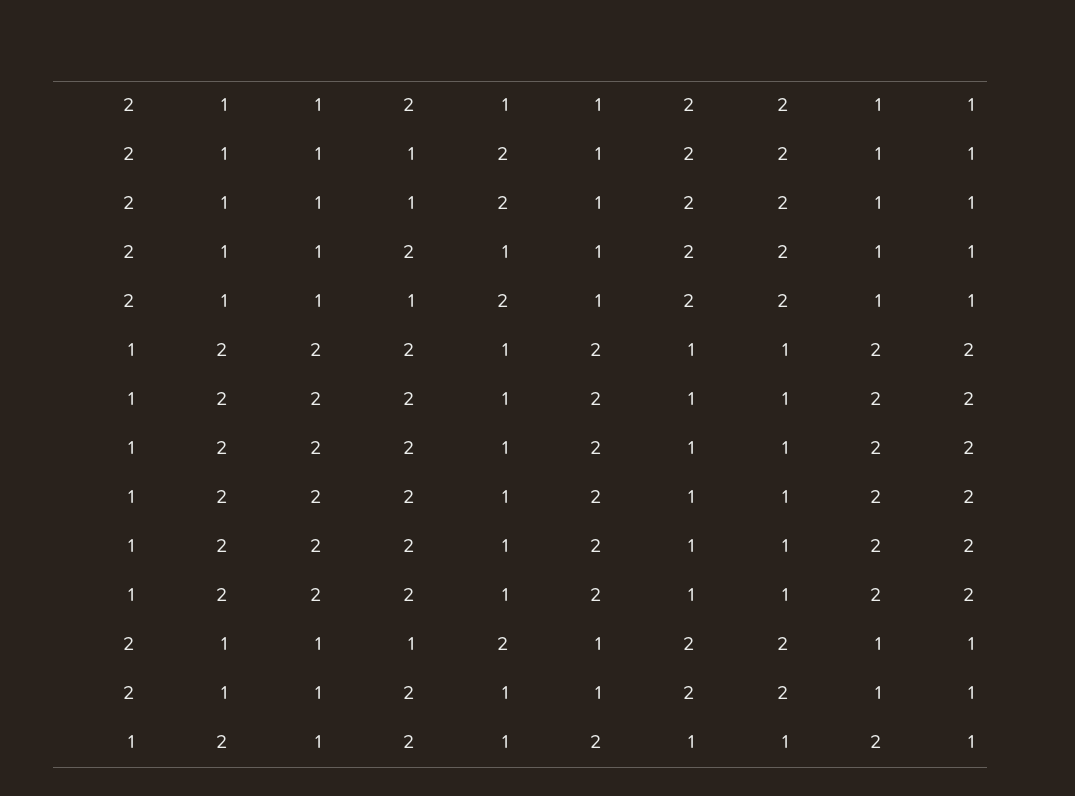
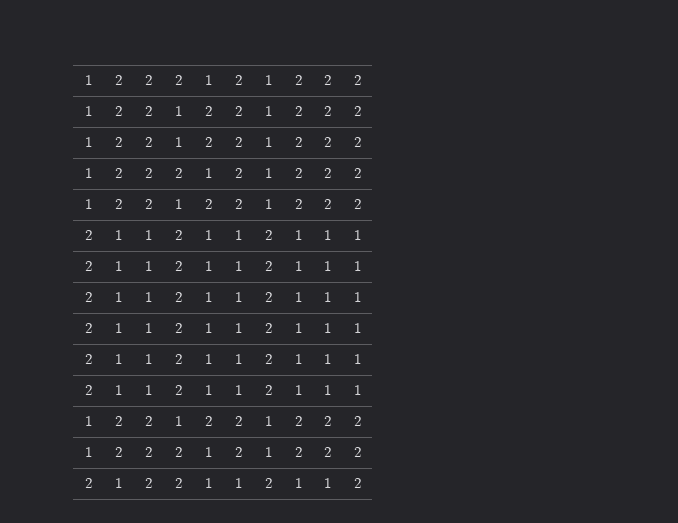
[122,98,134,111] [220,98,227,111] [314,98,321,111] [402,98,414,111] [501,98,508,111] [594,98,601,111] [682,98,694,111] [776,98,788,111] [874,98,881,111] [967,98,974,111] [122,147,134,160] [220,147,227,160] [314,147,321,160] [407,147,414,160] [496,147,508,160] [594,147,601,160] [682,147,694,160] [776,147,788,160] [874,147,881,160] [967,147,974,160] [122,196,134,209] [220,196,227,209] [314,196,321,209] [407,196,414,209] [496,196,508,209] [594,196,601,209] [682,196,694,209] [776,196,788,209] [874,196,881,209] [967,196,974,209] [122,245,134,258] [220,245,227,258] [314,245,321,258] [402,245,414,258] [501,245,508,258] [594,245,601,258] [682,245,694,258] [776,245,788,258] [874,245,881,258] [967,245,974,258] [122,294,134,307] [220,294,227,307] [314,294,321,307] [407,294,414,307] [496,294,508,307] [594,294,601,307] [682,294,694,307] [776,294,788,307] [874,294,881,307] [967,294,974,307] [127,343,134,356] [215,343,227,356] [309,343,321,356] [402,343,414,356] [501,343,508,356] [589,343,601,356] [687,343,694,356] [781,343,788,356] [869,343,881,356] [962,343,974,356] [127,392,134,405] [215,392,227,405] [309,392,321,405] [402,392,414,405] [501,392,508,405] [589,392,601,405] [687,392,694,405] [781,392,788,405] [869,392,881,405] [962,392,974,405] [127,441,134,454] [215,441,227,454] [309,441,321,454] [402,441,414,454] [501,441,508,454] [589,441,601,454] [687,441,694,454] [781,441,788,454] [869,441,881,454] [962,441,974,454] [127,490,134,503] [215,490,227,503] [309,490,321,503] [402,490,414,503] [501,490,508,503] [589,490,601,503] [687,490,694,503] [781,490,788,503] [869,490,881,503] [962,490,974,503] [127,539,134,552] [215,539,227,552] [309,539,321,552] [402,539,414,552] [501,539,508,552] [589,539,601,552] [687,539,694,552] [781,539,788,552] [869,539,881,552] [962,539,974,552] [127,588,134,601] [215,588,227,601] [309,588,321,601] [402,588,414,601] [501,588,508,601] [589,588,601,601] [687,588,694,601] [781,588,788,601] [869,588,881,601] [962,588,974,601] [122,637,134,650] [220,637,227,650] [314,637,321,650] [407,637,414,650] [496,637,508,650] [594,637,601,650] [682,637,694,650] [776,637,788,650] [874,637,881,650] [967,637,974,650] [122,686,134,699] [220,686,227,699] [314,686,321,699] [402,686,414,699] [501,686,508,699] [594,686,601,699] [682,686,694,699] [776,686,788,699] [874,686,881,699] [967,686,974,699] [127,735,134,748] [215,735,227,748] [314,735,321,748] [402,735,414,748] [501,735,508,748] [589,735,601,748] [687,735,694,748] [781,735,788,748] [869,735,881,748] [967,735,974,748] 2 | 1 | 1 | 2 | 1 | 1 | 2 | 2 | 1 | 1 // 2 | 1 | 1 | 1 | 2 | 1 | 2 | 2 | 1 | 1 // 2 | 1 | 1 | 1 | 2 | 1 | 2 | 2 | 1 | 1 // 2 | 1 | 1 | 2 | 1 | 1 | 2 | 2 | 1 | 1 // 2 | 1 | 1 | 1 | 2 | 1 | 2 | 2 | 1 | 1 // 1 | 2 | 2 | 2 | 1 | 2 | 1 | 1 | 2 | 2 // 1 | 2 | 2 | 2 | 1 | 2 | 1 | 1 | 2 | 2 // 1 | 2 | 2 | 2 | 1 | 2 | 1 | 1 | 2 | 2 // 1 | 2 | 2 | 2 | 1 | 2 | 1 | 1 | 2 | 2 // 1 | 2 | 2 | 2 | 1 | 2 | 1 | 1 | 2 | 2 // 1 | 2 | 2 | 2 | 1 | 2 | 1 | 1 | 2 | 2 // 2 | 1 | 1 | 1 | 2 | 1 | 2 | 2 | 1 | 1 // 2 | 1 | 1 | 2 | 1 | 1 | 2 | 2 | 1 | 1 // 1 | 2 | 1 | 2 | 1 | 2 | 1 | 1 | 2 | 1 -> [84,75,93,85] [114,75,123,85] [144,75,153,85] [174,75,183,85] [204,75,213,85] [234,75,243,85] [264,75,273,85] [294,75,303,85] [323,75,332,85] [353,75,362,85] [84,106,93,116] [114,106,123,116] [144,106,153,116] [174,106,183,116] [204,106,213,116] [234,106,243,116] [264,106,273,116] [294,106,303,116] [323,106,332,116] [353,106,362,116] [84,137,93,147] [114,137,123,147] [144,137,153,147] [174,137,183,147] [204,137,213,147] [234,137,243,147] [264,137,273,147] [294,137,303,147] [323,137,332,147] [353,137,362,147] [84,168,93,178] [114,168,123,178] [144,168,153,178] [174,168,183,178] [204,168,213,178] [234,168,243,178] [264,168,273,178] [294,168,303,178] [323,168,332,178] [353,168,362,178] [84,199,93,209] [114,199,123,209] [144,199,153,209] [174,199,183,209] [204,199,213,209] [234,199,243,209] [264,199,273,209] [294,199,303,209] [323,199,332,209] [353,199,362,209] [84,230,93,240] [114,230,123,240] [144,230,153,240] [174,230,183,240] [204,230,213,240] [234,230,243,240] [264,230,273,240] [294,230,303,240] [323,230,332,240] [353,230,362,240] [84,261,93,271] [114,261,123,271] [144,261,153,271] [174,261,183,271] [204,261,213,271] [234,261,243,271] [264,261,273,271] [294,261,303,271] [323,261,332,271] [353,261,362,271] [84,292,93,302] [114,292,123,302] [144,292,153,302] [174,292,183,302] [204,292,213,302] [234,292,243,302] [264,292,273,302] [294,292,303,302] [323,292,332,302] [353,292,362,302] [84,323,93,333] [114,323,123,333] [144,323,153,333] [174,323,183,333] [204,323,213,333] [234,323,243,333] [264,323,273,333] [294,323,303,333] [323,323,332,333] [353,323,362,333] [84,354,93,364] [114,354,123,364] [144,354,153,364] [174,354,183,364] [204,354,213,364] [234,354,243,364] [264,354,273,364] [294,354,303,364] [323,354,332,364] [353,354,362,364] [84,385,93,395] [114,385,123,395] [144,385,153,395] [174,385,183,395] [204,385,213,395] [234,385,243,395] [264,385,273,395] [294,385,303,395] [323,385,332,395] [353,385,362,395] [84,416,93,426] [114,416,123,426] [144,416,153,426] [174,416,183,426] [204,416,213,426] [234,416,243,426] [264,416,273,426] [294,416,303,426] [323,416,332,426] [353,416,362,426] [84,447,93,457] [114,447,123,457] [144,447,153,457] [174,447,183,457] [204,447,213,457] [234,447,243,457] [264,447,273,457] [294,447,303,457] [323,447,332,457] [353,447,362,457] [84,478,93,488] [114,478,123,488] [144,478,153,488] [174,478,183,488] [204,478,213,488] [234,478,243,488] [264,478,273,488] [294,478,303,488] [323,478,332,488] [353,478,362,488] 1 | 2 | 2 | 2 | 1 | 2 | 1 | 2 | 2 | 2 // 1 | 2 | 2 | 1 | 2 | 2 | 1 | 2 | 2 | 2 // 1 | 2 | 2 | 1 | 2 | 2 | 1 | 2 | 2 | 2 // 1 | 2 | 2 | 2 | 1 | 2 | 1 | 2 | 2 | 2 // 1 | 2 | 2 | 1 | 2 | 2 | 1 | 2 | 2 | 2 // 2 | 1 | 1 | 2 | 1 | 1 | 2 | 1 | 1 | 1 // 2 | 1 | 1 | 2 | 1 | 1 | 2 | 1 | 1 | 1 // 2 | 1 | 1 | 2 | 1 | 1 | 2 | 1 | 1 | 1 // 2 | 1 | 1 | 2 | 1 | 1 | 2 | 1 | 1 | 1 // 2 | 1 | 1 | 2 | 1 | 1 | 2 | 1 | 1 | 1 // 2 | 1 | 1 | 2 | 1 | 1 | 2 | 1 | 1 | 1 // 1 | 2 | 2 | 1 | 2 | 2 | 1 | 2 | 2 | 2 // 1 | 2 | 2 | 2 | 1 | 2 | 1 | 2 | 2 | 2 // 2 | 1 | 2 | 2 | 1 | 1 | 2 | 1 | 1 | 2

